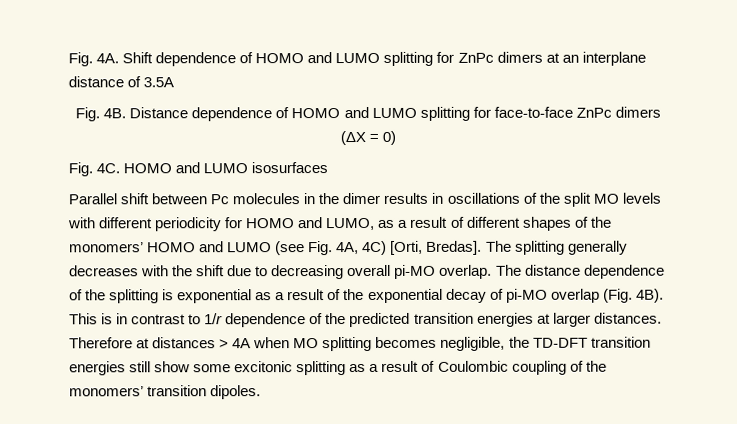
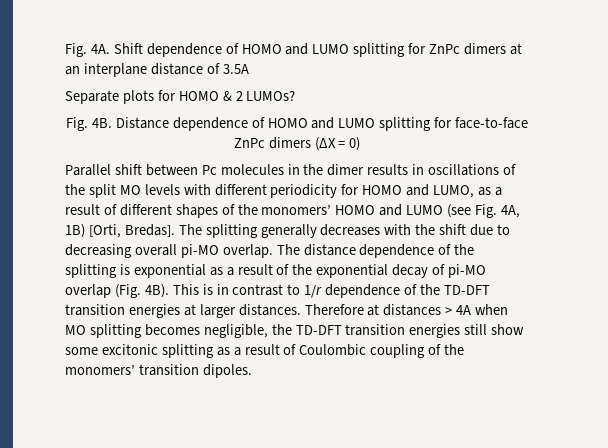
(175, 82) none -> [65,90,296,104] // Separate plots for HOMO & 2 LUMOs?
[68,162,329,177] // Fig. 4C. HOMO and LUMO isosurfaces -> (361, 144) none
[362,240,388,256] 4C) -> [65,224,85,238] 1B)
[349,312,411,328] predicted -> [443,285,490,295] TD-DFT

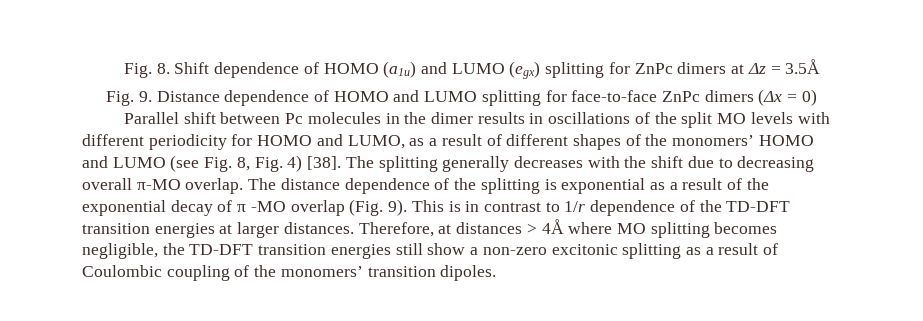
[65,43,110,57] Fig. 4A. -> [123,63,170,78] Fig. 8.
[285,43,350,55] and LUMO -> [383,61,541,79] (a1u) and LUMO (egx)
[65,63,249,77] [65,90,296,104] [65,117,112,131] an interplane distance of 3.5A // Separate plots for HOMO & 2 LUMOs? // Fig. 4B. -> [747,59,821,74] [106,91,152,106] Δz = 3.5Å // Fig. 9.
[314,137,336,151] (ΔX -> [758,89,783,106] (Δx
[500,205,520,218] [65,224,175,238] 4A, 1B) [Orti, Bredas]. -> [236,155,342,172] 8, Fig. 4) [38].
[180,244,219,258] pi-MO -> [136,179,181,190] π-MO
[448,264,487,278] pi-MO -> [237,201,286,212] π -MO
[144,284,169,298] 4B). -> [388,199,408,216] 9).
[304,304,364,315] Therefore -> [358,222,434,237] Therefore,
[456,304,509,315] 4A when -> [541,219,613,234] 4Å where
[65,347,98,355] some -> [470,247,547,255] a non-zero

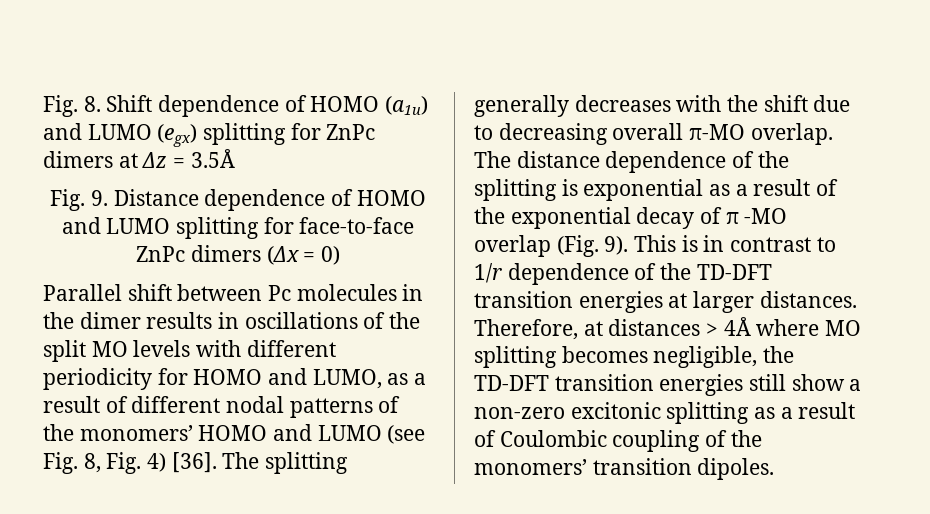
[572,134,621,150] shapes -> [226,396,373,418] nodal patterns
[307,156,342,170] [38]. -> [171,452,217,473] [36].

